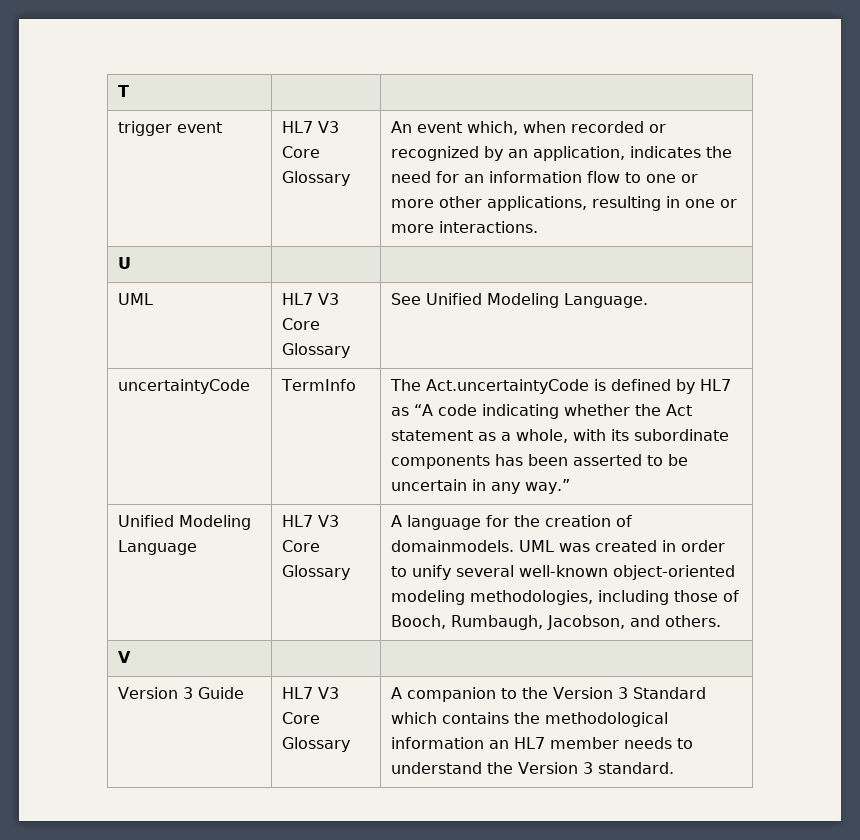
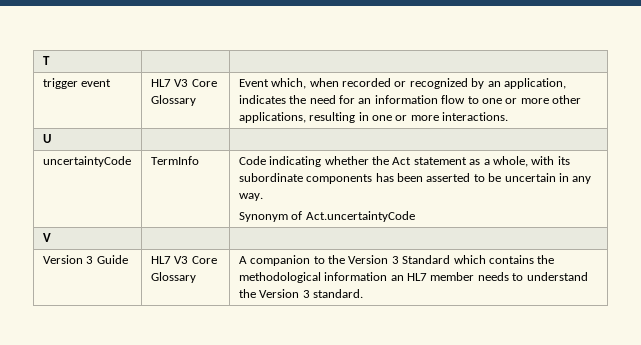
[391,121,463,133] An event -> [238,79,269,87] Event
[118,293,154,305] [282,293,340,305] [282,318,321,330] [282,343,351,358] [391,293,649,308] [118,379,251,394] [281,379,357,391] [390,379,732,394] [391,404,478,416] UML | HL7 V3 Core Glossary | See Unified Modeling Language. // uncertaintyCode | TermInfo | The Act.uncertaintyCode is defined by HL7 as “A code -> [42,156,131,167] [150,156,199,165] [238,156,266,165] uncertaintyCode | TermInfo | Code
[525,479,571,494] [118,515,252,530] [118,540,198,555] [282,515,340,527] [282,540,321,552] [282,565,351,580] [391,515,633,530] [391,540,726,552] [391,565,736,580] [391,590,740,605] [391,615,722,630] way.” // Unified Modeling Language | HL7 V3 Core Glossary | A language for the creation of domainmodels. UML was created in order to unify several well-known object-oriented modeling methodologies, including those of Booch, Rumbaugh, Jacobson, and others. -> [238,193,263,201] [238,211,415,222] way. // Synonym of Act.uncertaintyCode

